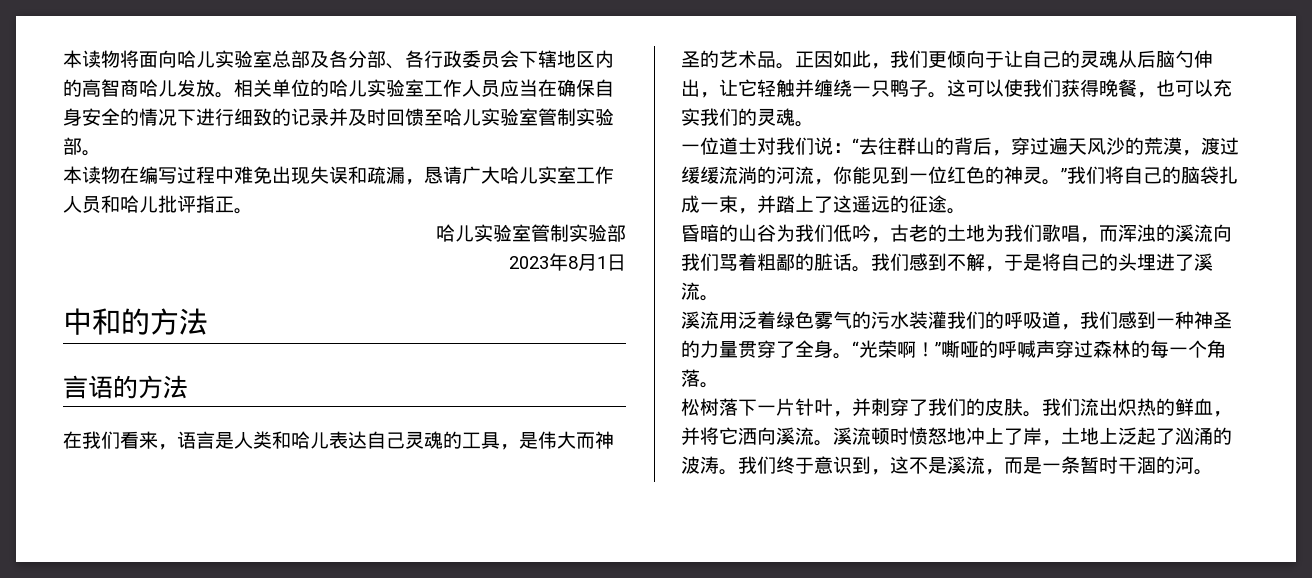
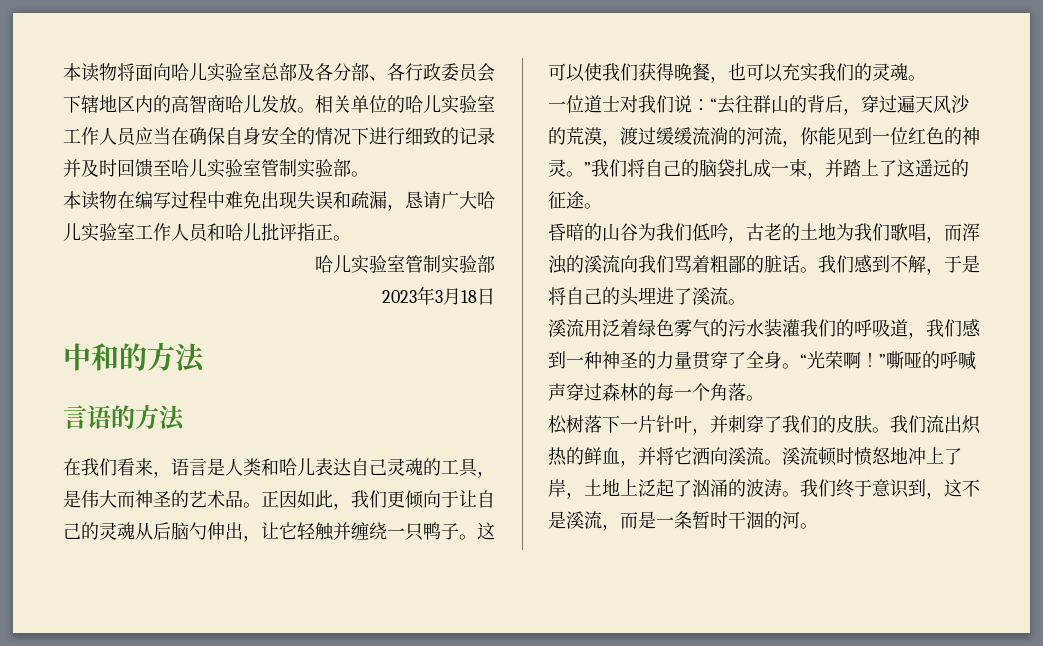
(557, 175) none -> [99,223,117,241] 验
[568,254,607,271] 8月1 -> [435,288,477,305] 3月18

